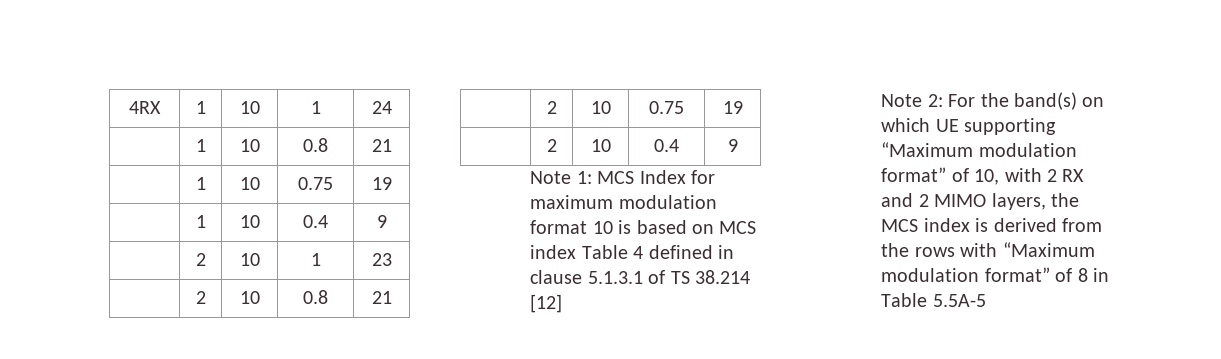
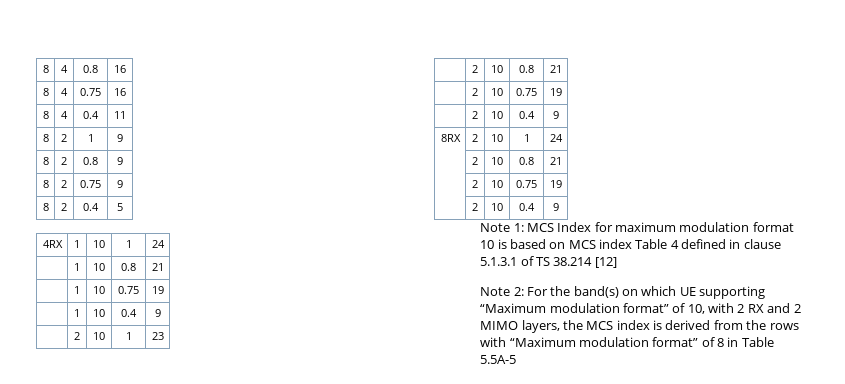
(129, 107) none -> [42,65,49,73] [61,65,68,73] [83,65,98,73] [114,65,126,73] [42,88,49,96] [61,88,68,96] [80,88,101,96] [114,88,126,96] [42,111,49,119] [61,111,68,119] [83,111,99,119] [114,111,126,119] [42,134,49,142] [61,134,67,142] [87,134,94,142] [117,134,123,142] [42,157,49,165] [61,157,67,165] [83,157,98,165] [117,157,123,165] [42,180,49,188] [61,180,67,188] [80,180,101,188] [117,180,123,188] [42,203,49,211] [61,203,67,211] [83,203,99,211] [117,203,123,211] 8 | 4 | 0.8 | 16 // 8 | 4 | 0.75 | 16 // 8 | 4 | 0.4 | 11 // 8 | 2 | 1 | 9 // 8 | 2 | 0.8 | 9 // 8 | 2 | 0.75 | 9 // 8 | 2 | 0.4 | 5 //
(738, 145) none -> [440,134,461,142] [472,134,478,142] [491,134,503,142] [523,134,530,142] [549,134,563,142] [472,157,478,165] [491,157,503,165] [519,157,534,165] [549,157,562,165] [472,180,478,188] [491,180,503,188] [516,180,537,188] [549,180,562,188] [472,203,478,211] [491,203,503,211] [519,203,535,211] [552,203,559,211] // 8RX | 2 | 10 | 1 | 24 // | 2 | 10 | 0.8 | 21 // | 2 | 10 | 0.75 | 19 // | 2 | 10 | 0.4 | 9

